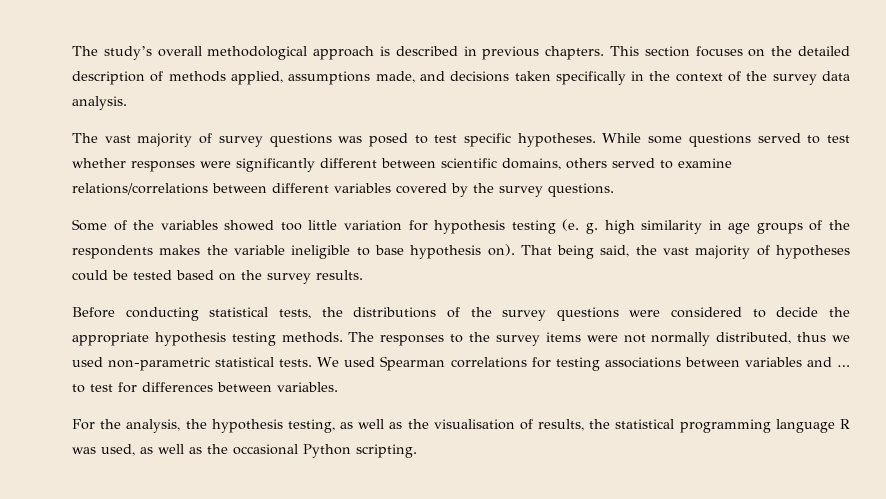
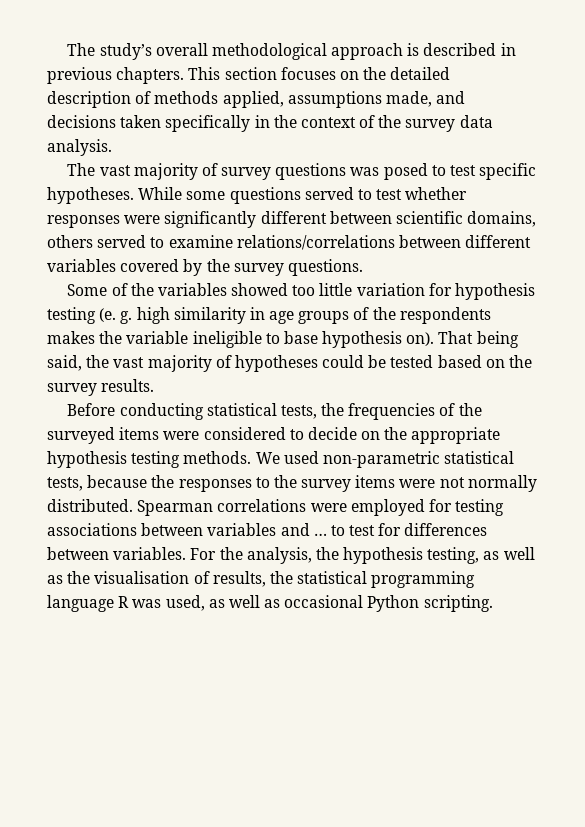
[353,307,619,321] distributions of the survey questions -> [348,403,482,420] [47,427,160,444] frequencies of the surveyed items
(819, 312) none -> [361,431,381,440] on
[348,332,375,342] The -> [255,451,515,468] [47,475,175,491] We used non-parametric statistical tests, because the
[716,332,851,344] [72,356,527,371] distributed, thus we used non-parametric statistical tests. We used Spearman correlations -> [47,499,425,516] distributed. Spearman correlations were employed
(338, 387) // -> (187, 553) none
[207,444,228,454] the -> (281, 603) none

